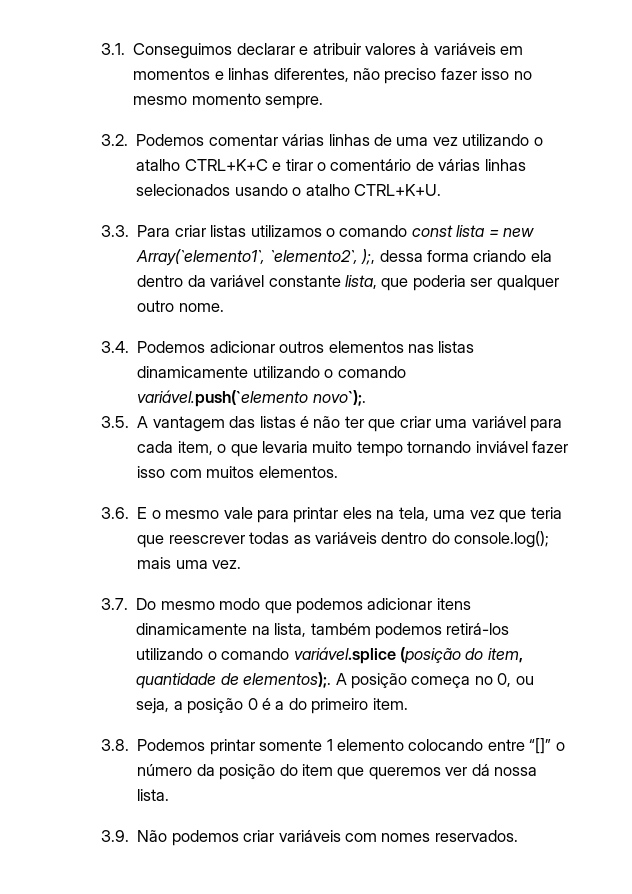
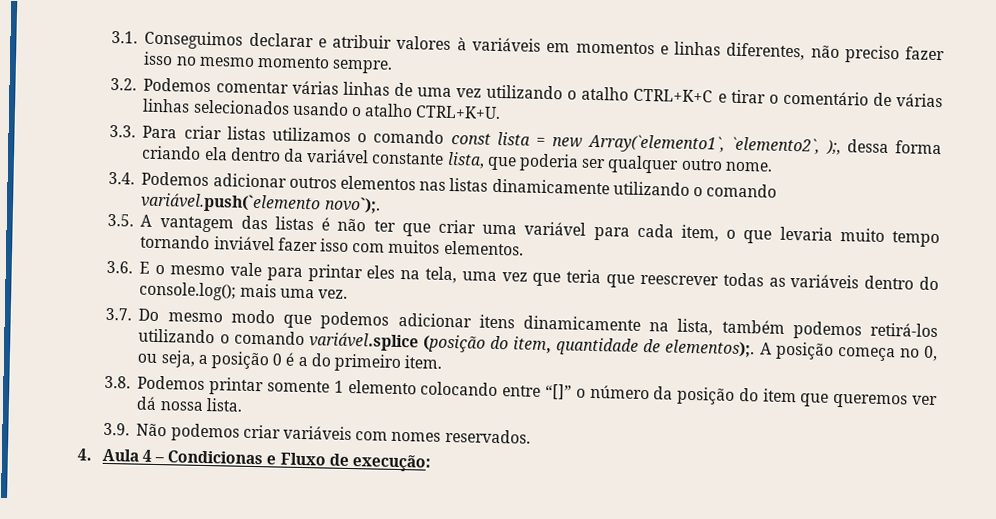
(518, 836) none -> [76,448,432,473] // 4. Aula 4 – Condicionas e Fluxo de execução:

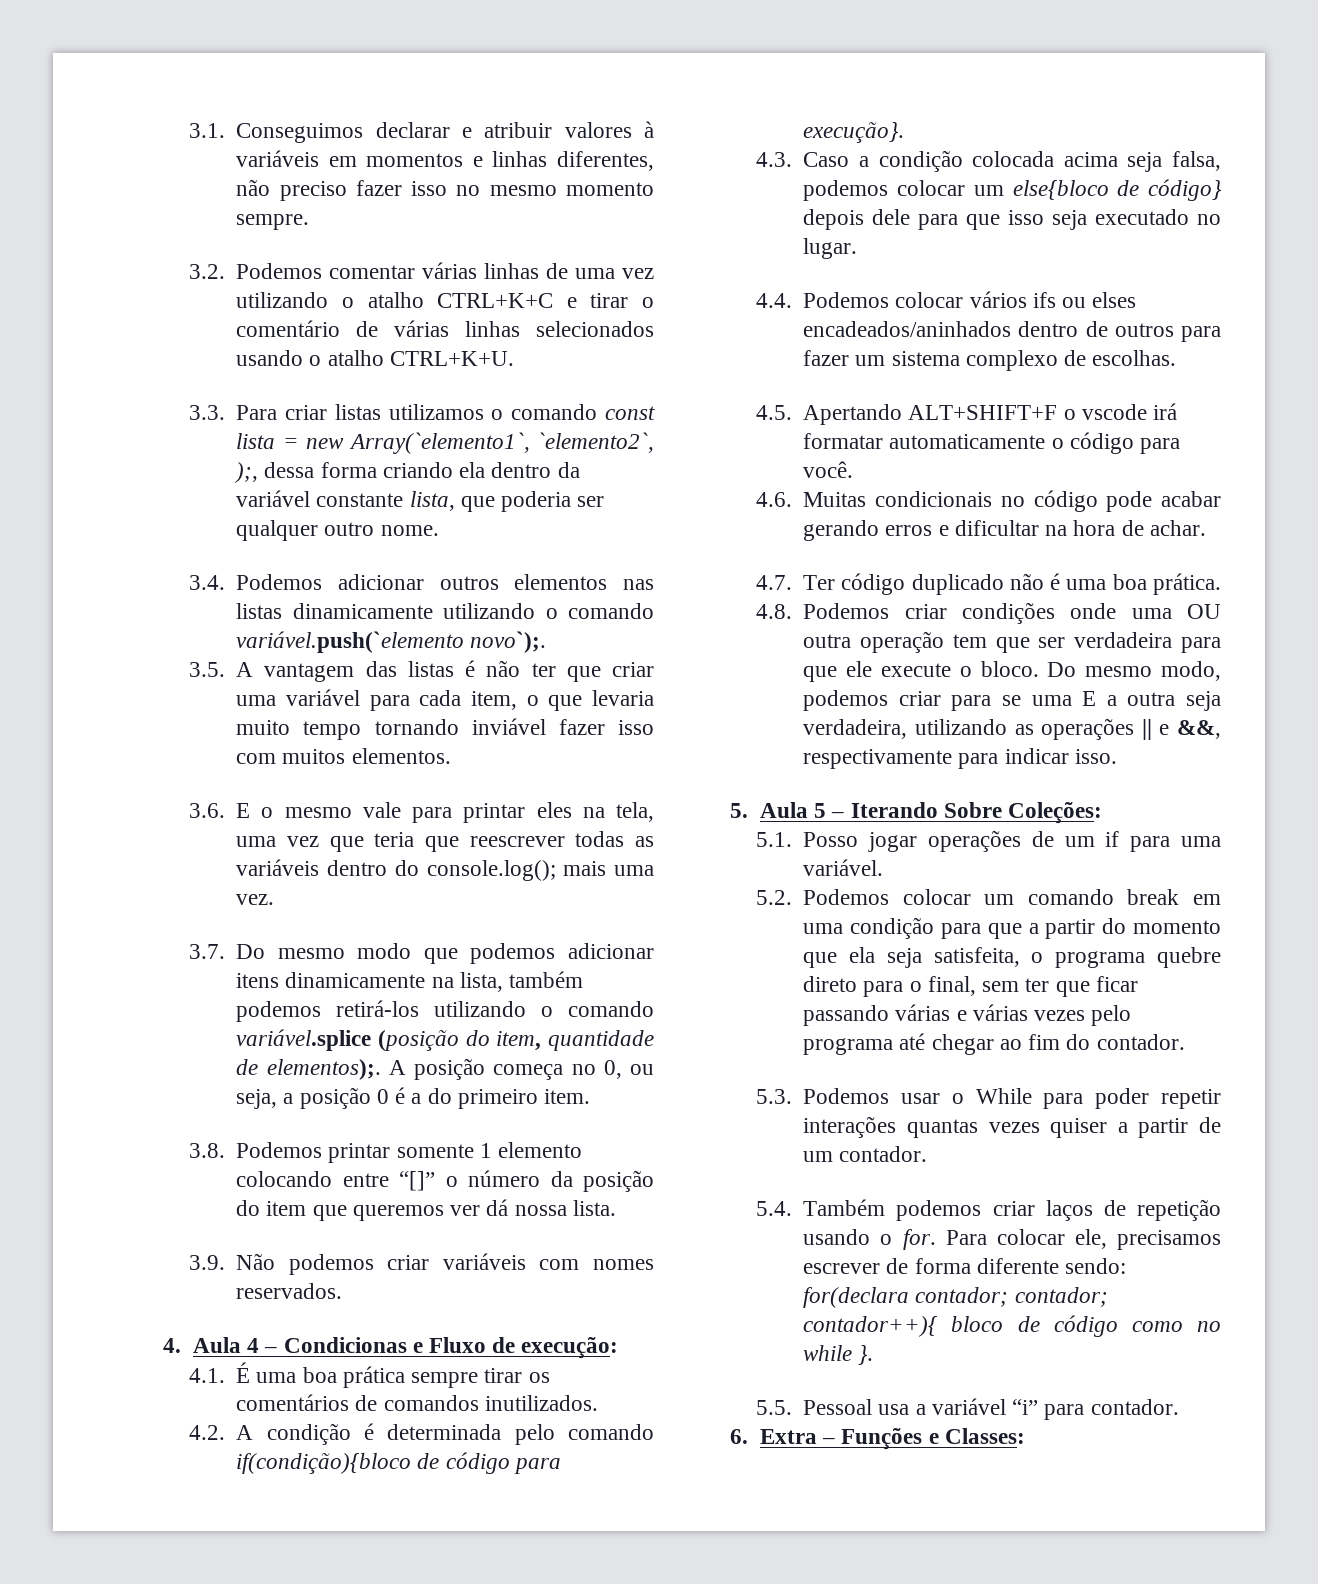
(432, 463) none -> [188,1362,550,1388] [236,1394,598,1411] [188,1423,654,1445] [236,1452,561,1474] [803,122,905,143] [755,150,1221,172] [803,179,1221,201] [803,209,1221,230] [803,238,858,259] [755,291,1137,308] [803,321,1221,342] [803,350,1177,371] [755,403,1178,425] [803,432,1181,454] [803,461,854,478] [755,490,1221,512] [803,520,1206,541] [755,573,1221,595] [755,602,1221,624] [803,631,1221,653] [803,661,1221,682] [803,690,1221,711] [803,718,1221,740] [803,748,1117,769] [730,802,1102,824] [755,830,1221,852] [803,859,884,876] [755,889,1221,905] [803,917,1221,939] [803,947,1221,968] [803,976,1138,997] [803,1004,1132,1026] [803,1033,1185,1055] [755,1088,1221,1109] [803,1116,1221,1138] [803,1146,928,1162] [755,1199,1221,1221] [803,1229,1221,1250] [803,1258,1127,1274] [803,1287,1108,1308] [803,1315,1221,1337] [803,1345,874,1365] [755,1398,1179,1420] [730,1428,1025,1450] // 4.1. É uma boa prática sempre tirar os comentários de comandos inutilizados. // 4.2. A condição é determinada pelo comando if(condição){bloco de código para execução}. // 4.3. Caso a condição colocada acima seja falsa, podemos colocar um else{bloco de código} depois dele para que isso seja executado no lugar. // 4.4. Podemos colocar vários ifs ou elses encadeados/aninhados dentro de outros para fazer um sistema complexo de escolhas. // 4.5. Apertando ALT+SHIFT+F o vscode irá formatar automaticamente o código para você. // 4.6. Muitas condicionais no código pode acabar gerando erros e dificultar na hora de achar. // 4.7. Ter código duplicado não é uma boa prática. // 4.8. Podemos criar condições onde uma OU outra operação tem que ser verdadeira para que ele execute o bloco. Do mesmo modo, podemos criar para se uma E a outra seja verdadeira, utilizando as operações || e &&, respectivamente para indicar isso. // 5. Aula 5 – Iterando Sobre Coleções: // 5.1. Posso jogar operações de um if para uma variável. // 5.2. Podemos colocar um comando break em uma condição para que a partir do momento que ela seja satisfeita, o programa quebre direto para o final, sem ter que ficar passando várias e várias vezes pelo programa até chegar ao fim do contador. // 5.3. Podemos usar o While para poder repetir interações quantas vezes quiser a partir de um contador. // 5.4. Também podemos criar laços de repetição usando o for. Para colocar ele, precisamos escrever de forma diferente sendo: for(declara contador; contador; contador++){ bloco de código como no while }. // 5.5. Pessoal usa a variável “i” para contador. // 6. Extra – Funções e Classes:

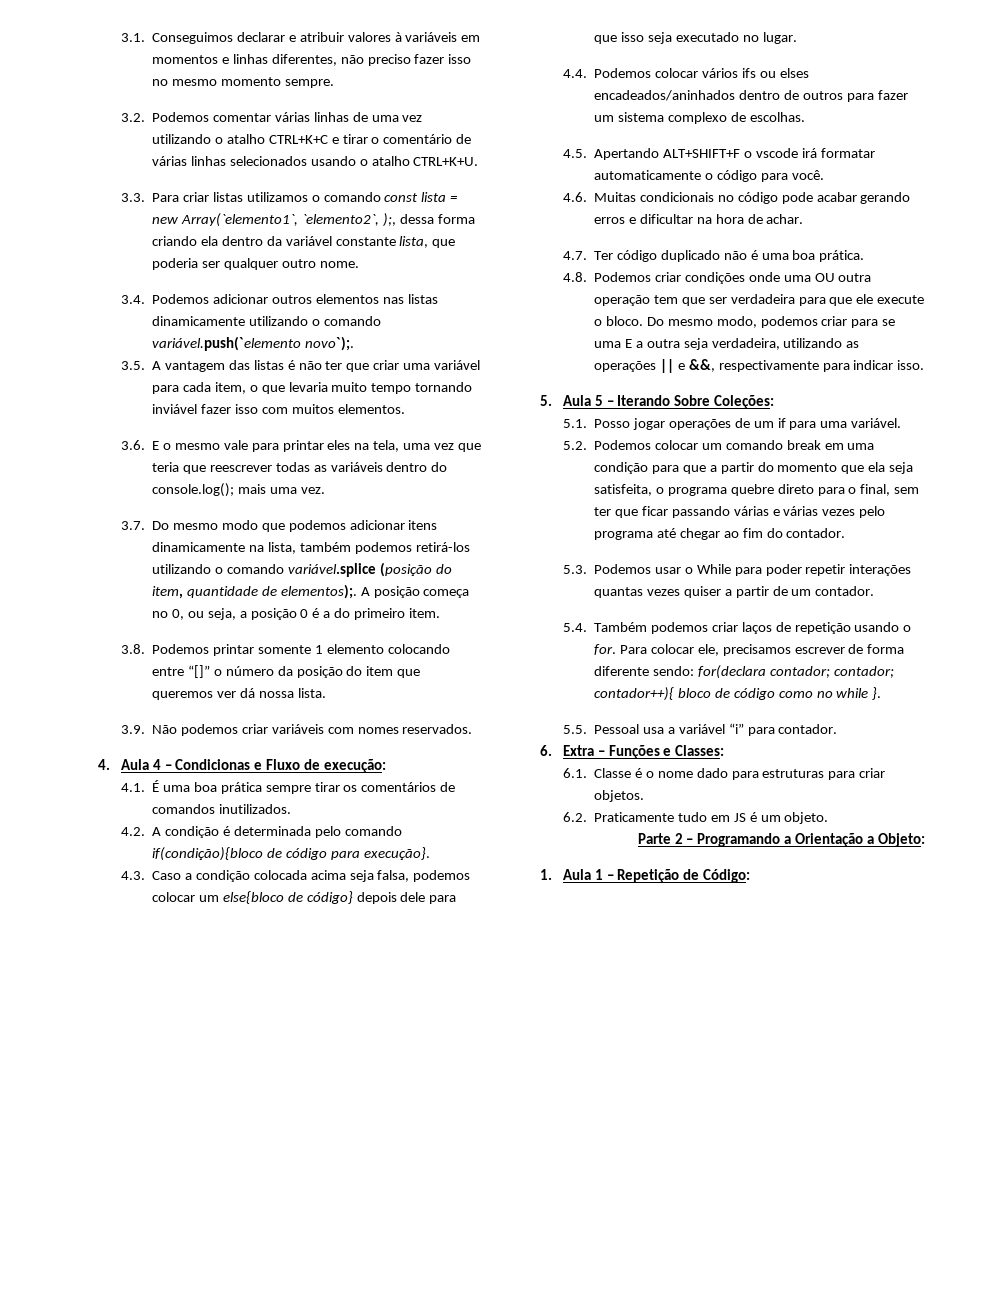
(1025, 1436) none -> [562,768,886,780] [593,790,644,802] [562,812,829,824] [637,833,925,847] [540,869,751,883] // 6.1. Classe é o nome dado para estruturas para criar objetos. // 6.2. Praticamente tudo em JS é um objeto. // Parte 2 – Programando a Orientação a Objeto: // 1. Aula 1 – Repetição de Código:

